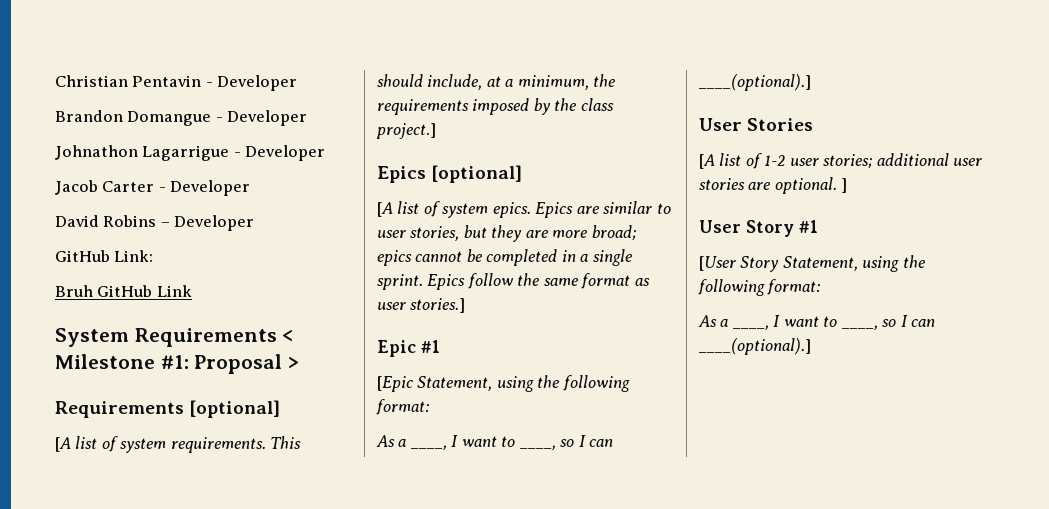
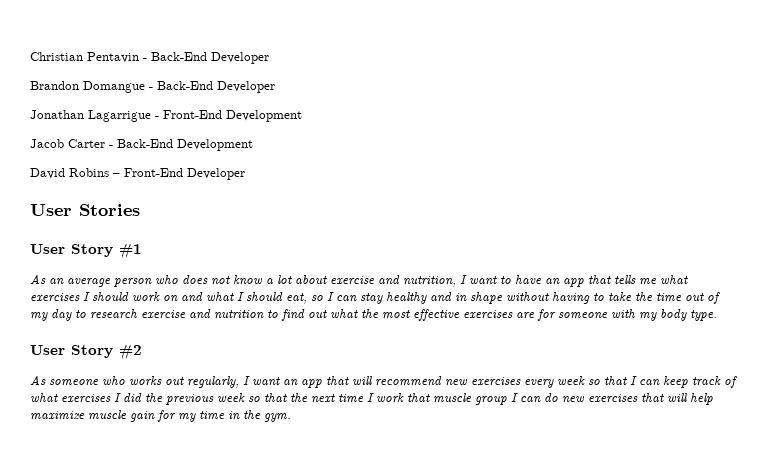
(213, 84) none -> [151,52,207,61] Back-End
[227,110,308,126] [55,145,138,160] Developer // Johnathon -> [157,81,275,93] [30,110,84,119] Back-End Developer // Jonathan
[245,145,326,161] Developer -> [163,110,302,122] Front-End Development
[170,180,251,196] Developer -> [117,139,253,151] Back-End Development
[174,215,255,231] [55,250,154,262] [55,285,192,297] [55,328,294,347] [55,354,300,374] [55,400,281,418] [55,436,302,453] [377,74,617,90] [377,98,614,115] [376,123,436,139] [377,165,523,183] [377,201,671,218] [377,225,636,242] [377,249,633,266] [377,273,650,290] [377,298,466,313] [377,340,440,357] [377,375,630,392] [376,399,429,415] [376,435,614,450] [698,74,811,91] [699,118,814,131] [699,153,983,169] [699,177,848,194] [699,220,818,237] [699,255,926,272] [698,279,821,296] [698,315,936,330] [698,338,811,355] Developer // GitHub Link: // Bruh GitHub Link // System Requirements < Milestone #1: Proposal > // Requirements [optional] // [A list of system requirements. This should include, at a minimum, the requirements imposed by the class project.] // Epics [optional] // [A list of system epics. Epics are similar to user stories, but they are more broad; epics cannot be completed in a single sprint. Epics follow the same format as user stories.] // Epic #1 // [Epic Statement, using the following format: // As a ____, I want to ____, so I can ____(optional).] // User Stories // [A list of 1-2 user stories; additional user stories are optional. ] // User Story #1 // [User Story Statement, using the following format: // As a ____, I want to ____, so I can ____(optional).] -> [124,168,245,180] [30,204,140,216] [30,243,142,259] [30,274,688,287] [30,292,720,304] [30,309,717,321] [30,344,142,360] [30,375,737,388] [30,393,713,405] [30,410,291,422] Front-End Developer // User Stories // User Story #1 // As an average person who does not know a lot about exercise and nutrition, I want to have an app that tells me what exercises I should work on and what I should eat, so I can stay healthy and in shape without having to take the time out of my day to research exercise and nutrition to find out what the most effective exercises are for someone with my body type. // User Story #2 // As someone who works out regularly, I want an app that will recommend new exercises every week so that I can keep track of what exercises I did the previous week so that the next time I work that muscle group I can do new exercises that will help maximize muscle gain for my time in the gym.

